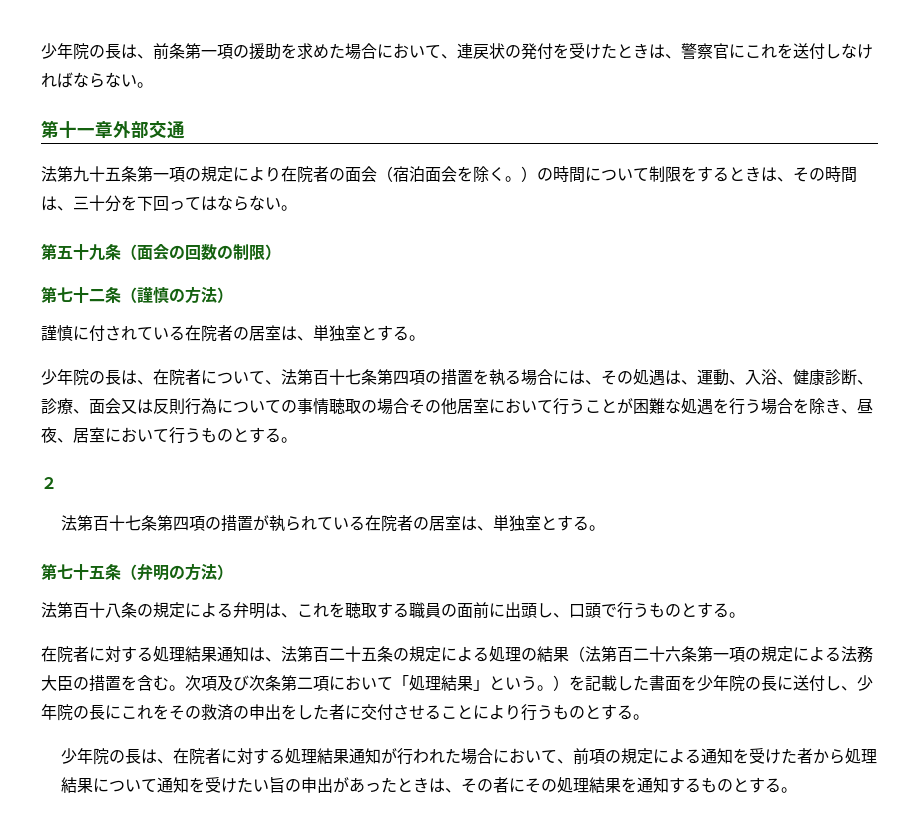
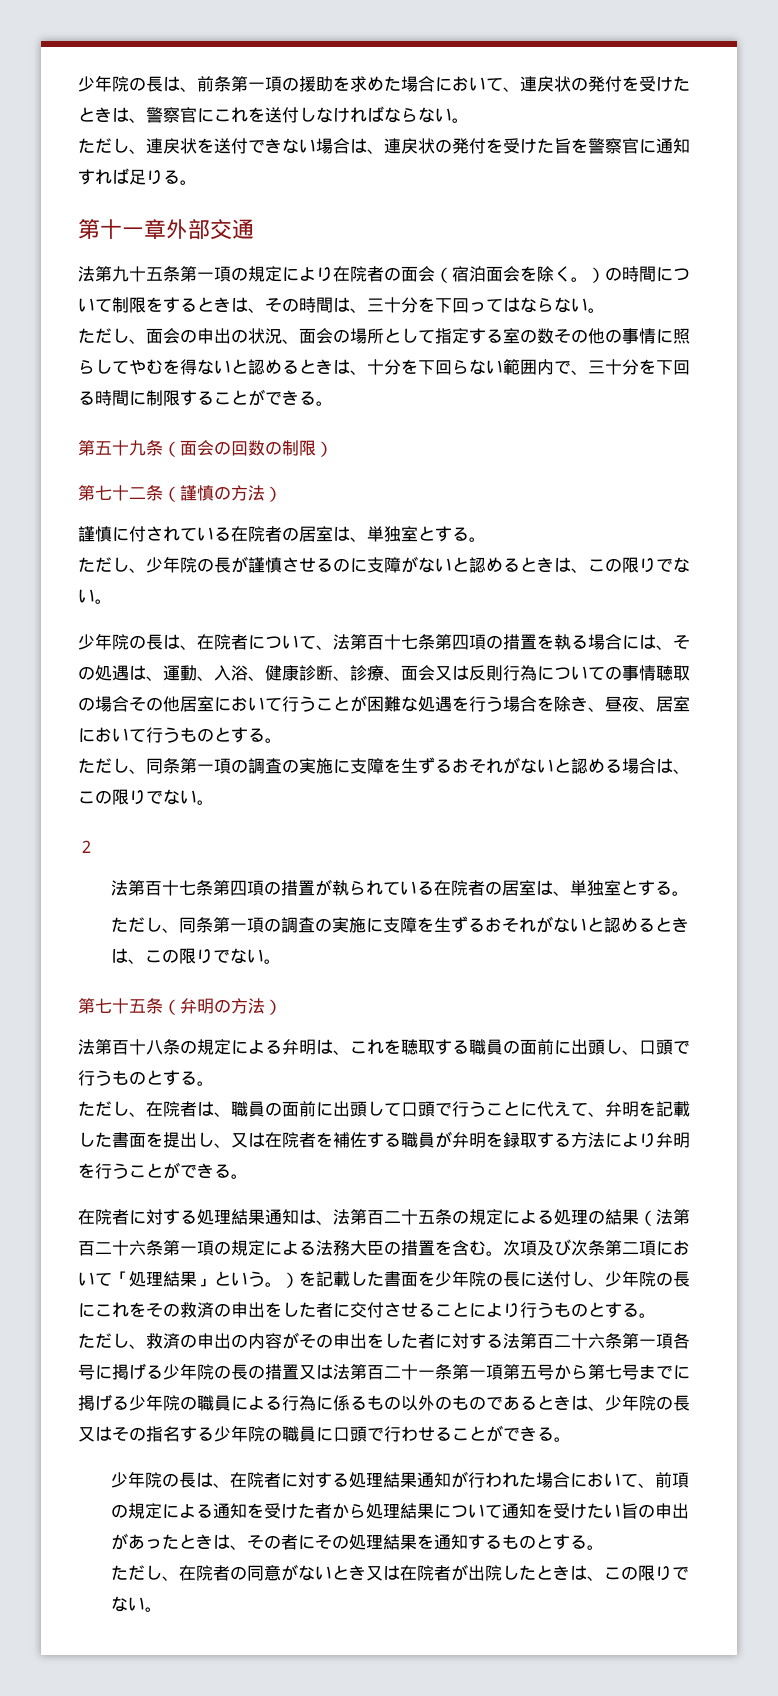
(153, 85) none -> [78,138,690,154] [78,168,197,185] // ただし、連戻状を送付できない場合は、連戻状の発付を受けた旨を警察官に通知すれば足りる。
(297, 208) none -> [78,328,690,344] [78,359,690,375] [78,389,333,406] // ただし、面会の申出の状況、面会の場所として指定する室の数その他の事情に照らしてやむを得ないと認めるときは、十分を下回らない範囲内で、三十分を下回る時間に制限することができる。
(425, 338) none -> [78,556,690,573] [78,589,112,604] // ただし、少年院の長が謹慎させるのに支障がないと認めるときは、この限りでない。
(297, 440) none -> [78,757,690,774] [78,789,214,805] // ただし、同条第一項の調査の実施に支障を生ずるおそれがないと認める場合は、この限りでない。
(606, 528) none -> [110,916,689,933] [110,948,281,964] // ただし、同条第一項の調査の実施に支障を生ずるおそれがないと認めるときは、この限りでない。
(745, 615) none -> [78,1101,690,1117] [78,1131,690,1148] [78,1162,248,1179] // ただし、在院者は、職員の面前に出頭して口頭で行うことに代えて、弁明を記載した書面を提出し、又は在院者を補佐する職員が弁明を録取する方法により弁明を行うことができる。
(649, 717) none -> [78,1332,690,1349] [78,1363,690,1380] [78,1394,690,1411] [78,1425,571,1442] // ただし、救済の申出の内容がその申出をした者に対する法第百二十六条第一項各号に掲げる少年院の長の措置又は法第百二十一条第一項第五号から第七号までに掲げる少年院の職員による行為に係るもの以外のものであるときは、少年院の長又はその指名する少年院の職員に口頭で行わせることができる。
(798, 790) none -> [110,1564,689,1581] [110,1596,162,1612] // ただし、在院者の同意がないとき又は在院者が出院したときは、この限りでない。

